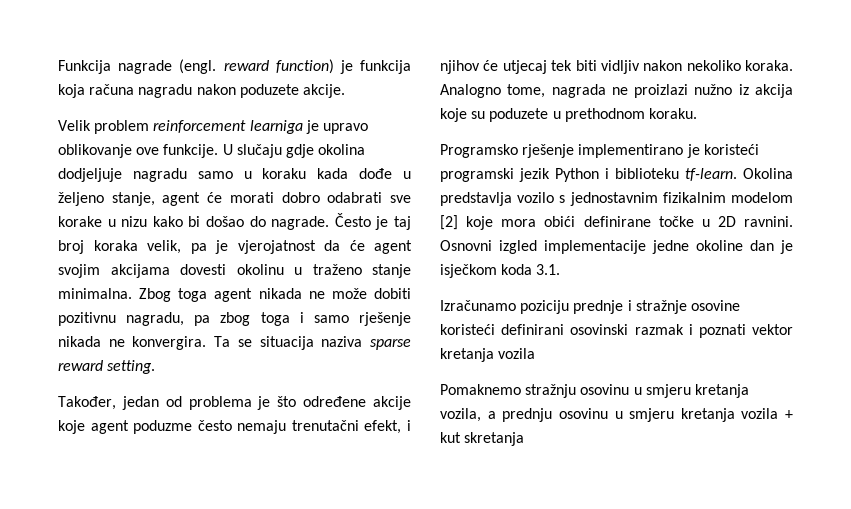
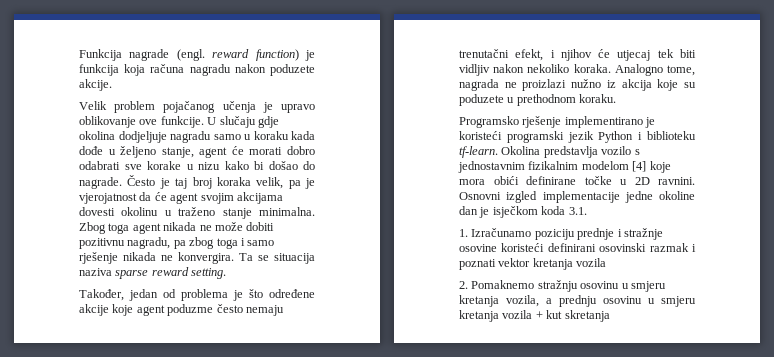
[153,120,303,134] reinforcement learniga -> [163,101,256,113] pojačanog učenja
[440,215,458,230] [2] -> [632,161,647,172] [4]
(561, 269) none -> [459,229,468,237] 1.
(536, 353) none -> [459,281,468,289] 2.

